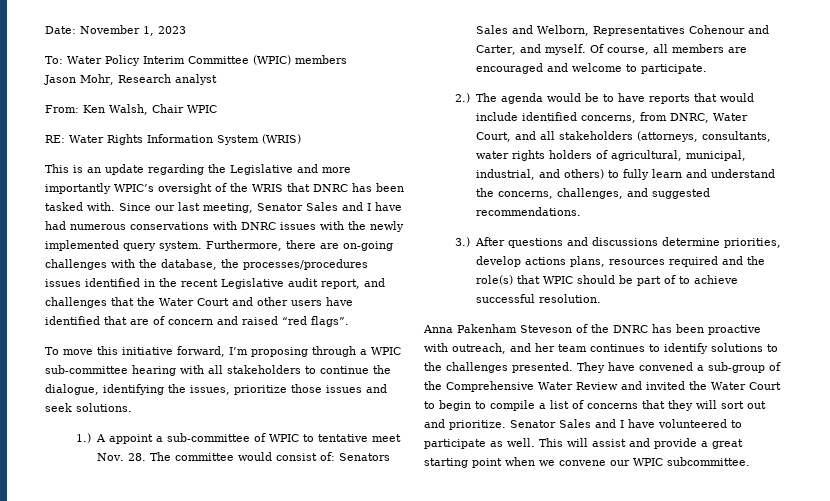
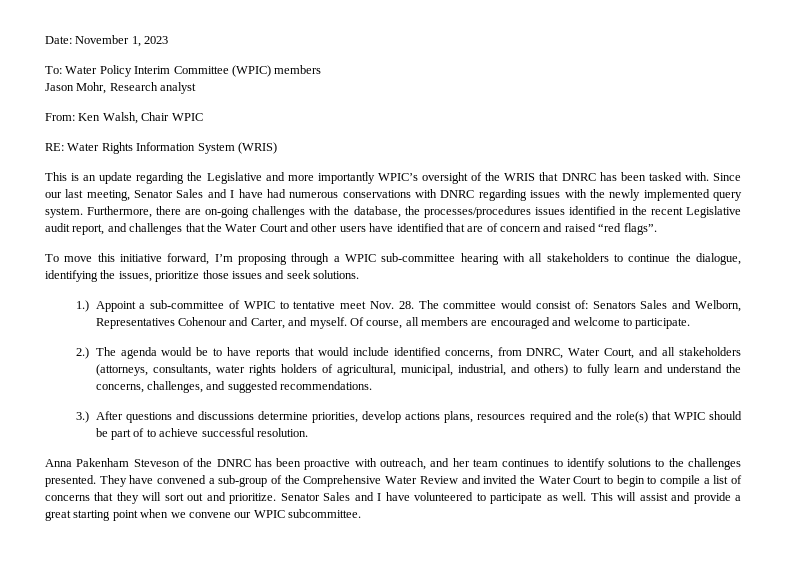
(276, 226) none -> [478,189,527,201] regarding
[95,434,153,444] A appoint -> [95,301,136,312] Appoint

